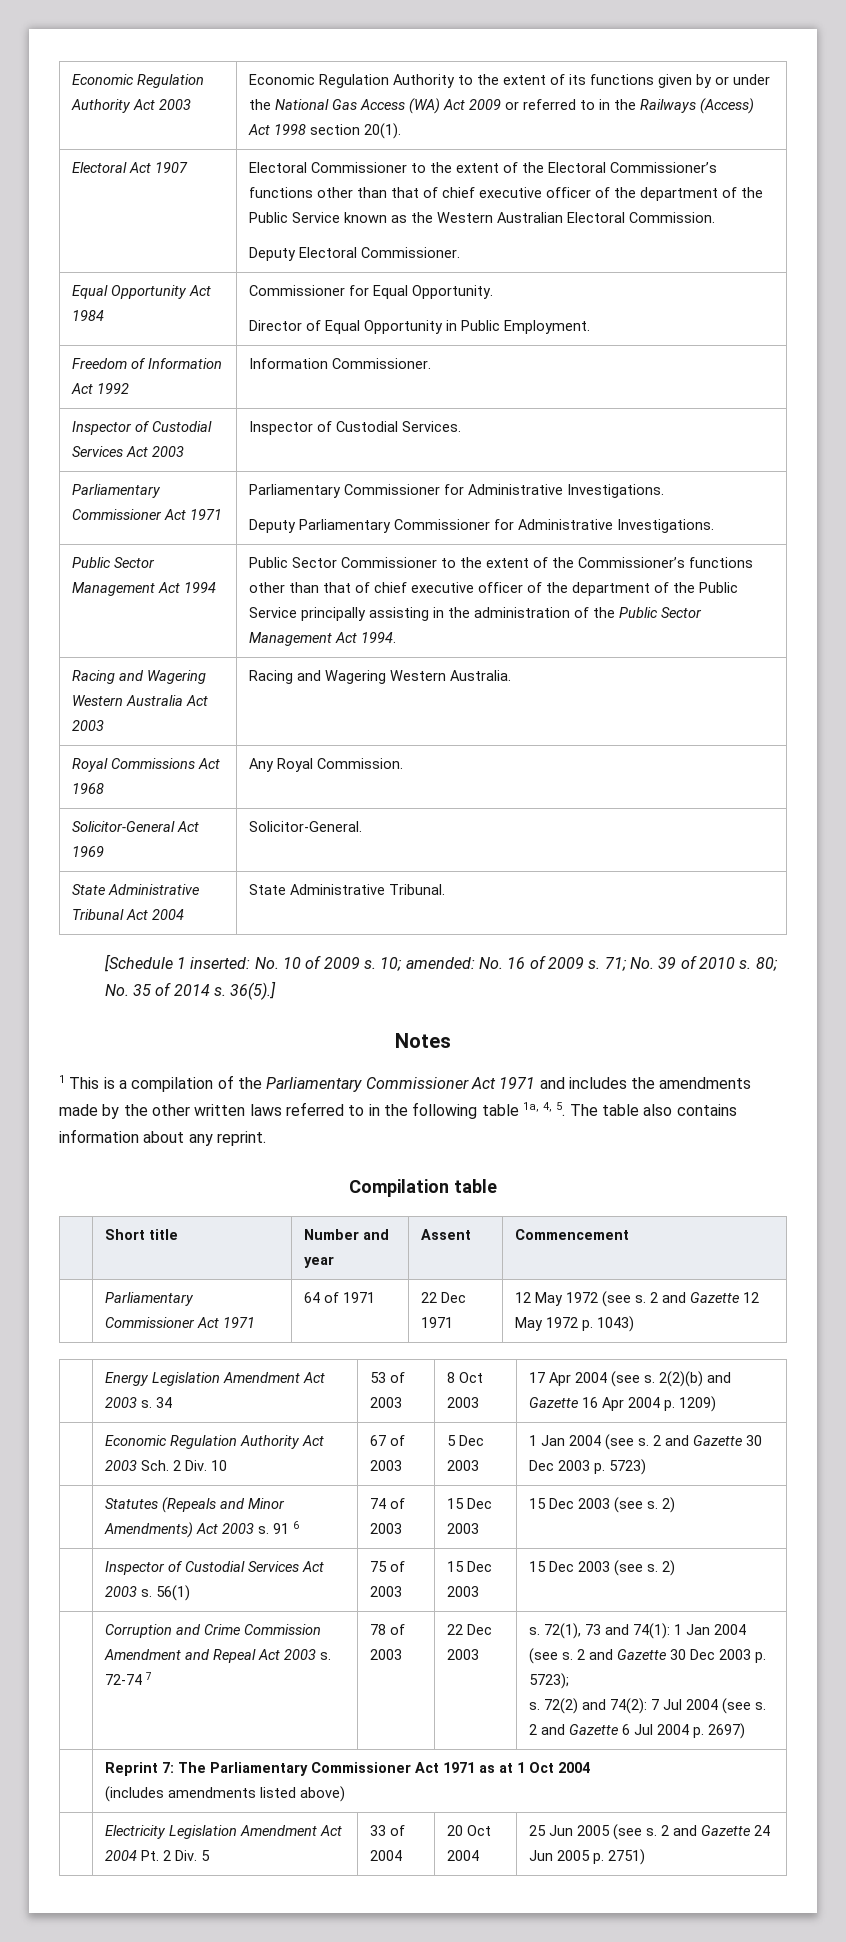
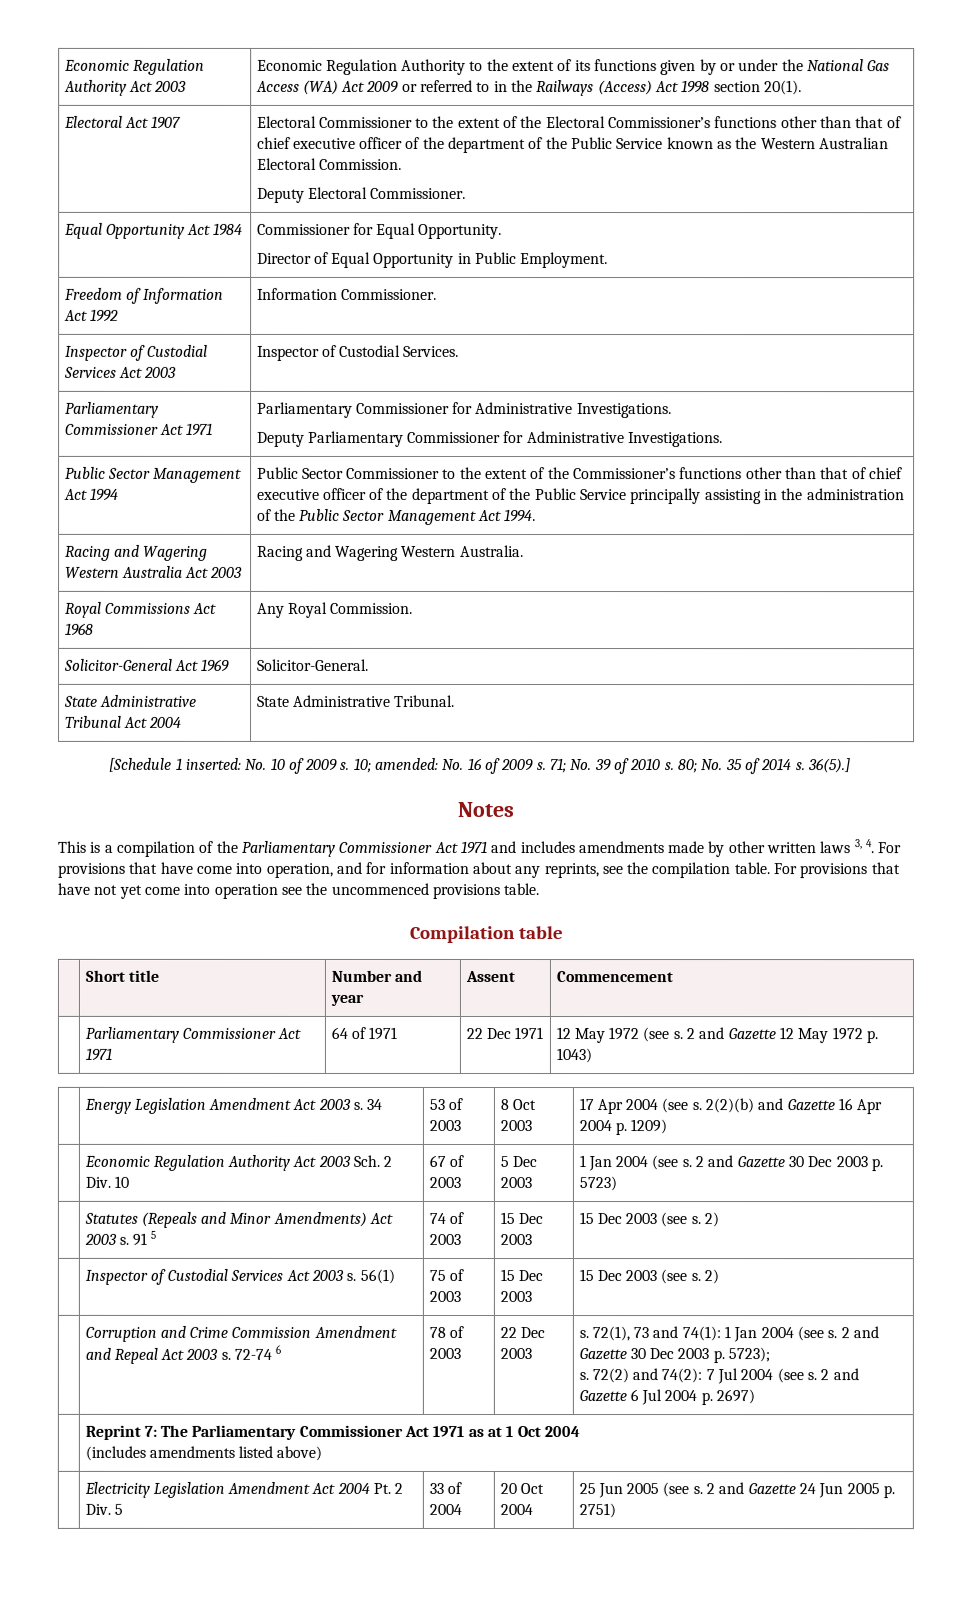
[59,1075,65,1083] 1 -> (515, 809) none
[631,1077,656,1089] the -> (575, 847) none
[123,1104,148,1116] the -> (725, 849) none
[285,1102,737,1119] [59,1129,266,1146] referred to in the following table 1a, 4, 5. The table also contains information about any reprint. -> [853,839,902,854] [57,861,900,879] [57,882,540,900] 3, 4. For provisions that have come into operation, and for information about any reprints, see the compilation table. For provisions that have not yet come into operation see the uncommenced provisions table.
[292,1521,299,1529] 6 -> [150,1230,157,1239] 5
[145,1672,152,1680] 7 -> [275,1344,282,1354] 6

